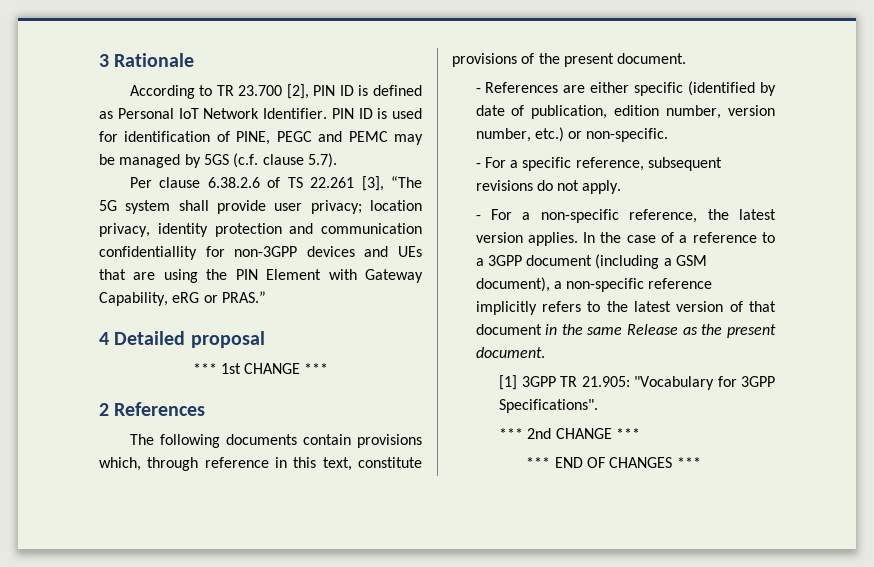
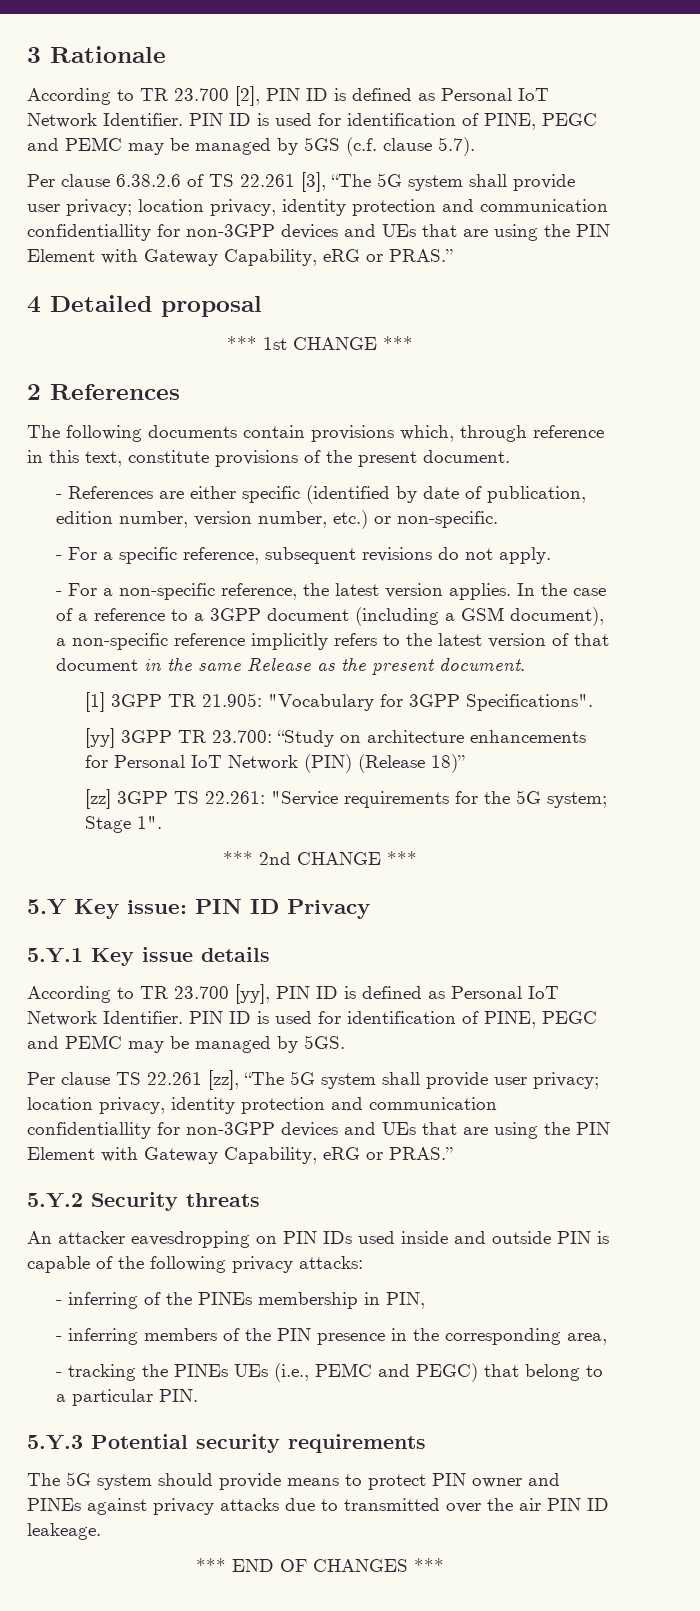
[499,428,641,439] *** 2nd CHANGE *** -> [85,728,587,748] [85,754,466,773] [85,789,608,809] [85,816,163,833] [222,851,417,865] [27,899,370,919] [27,947,270,966] [27,984,559,1004] [27,1011,597,1028] [27,1035,345,1053] [27,1070,599,1090] [27,1097,497,1114] [27,1122,610,1139] [27,1147,453,1164] [27,1192,260,1211] [27,1231,609,1248] [27,1256,363,1273] [56,1292,426,1309] [56,1328,608,1345] [56,1363,604,1382] [56,1389,199,1406] [27,1434,426,1453] [27,1472,560,1490] [27,1498,609,1515] [27,1523,101,1540] [yy] 3GPP TR 23.700: “Study on architecture enhancements for Personal IoT Network (PIN) (Release 18)” // [zz] 3GPP TS 22.261: "Service requirements for the 5G system; Stage 1". // *** 2nd CHANGE *** // 5.Y Key issue: PIN ID Privacy // 5.Y.1 Key issue details // According to TR 23.700 [yy], PIN ID is defined as Personal IoT Network Identifier. PIN ID is used for identification of PINE, PEGC and PEMC may be managed by 5GS. // Per clause TS 22.261 [zz], “The 5G system shall provide user privacy; location privacy, identity protection and communication confidentiallity for non-3GPP devices and UEs that are using the PIN Element with Gateway Capability, eRG or PRAS.” // 5.Y.2 Security threats // An attacker eavesdropping on PIN IDs used inside and outside PIN is capable of the following privacy attacks: // - inferring of the PINEs membership in PIN, // - inferring members of the PIN presence in the corresponding area, // - tracking the PINEs UEs (i.e., PEMC and PEGC) that belong to a particular PIN. // 5.Y.3 Potential security requirements // The 5G system should provide means to protect PIN owner and PINEs against privacy attacks due to transmitted over the air PIN ID leakeage.

